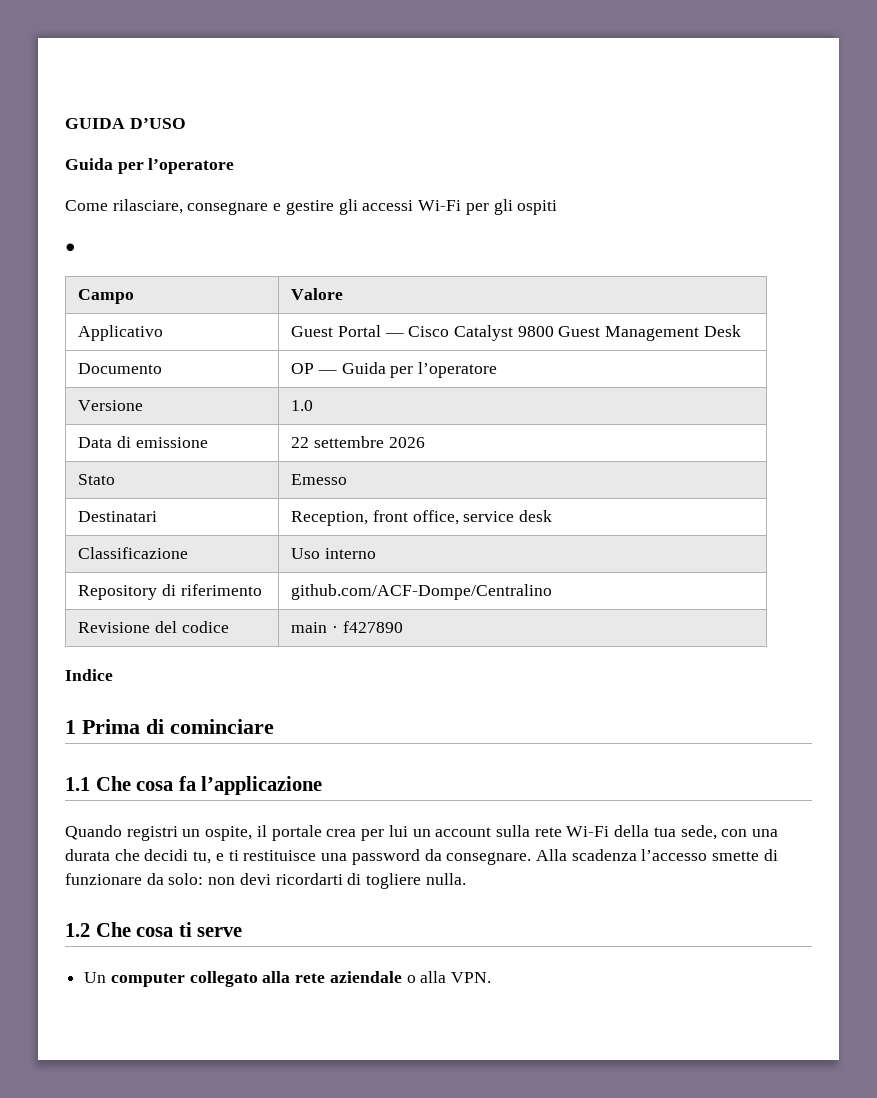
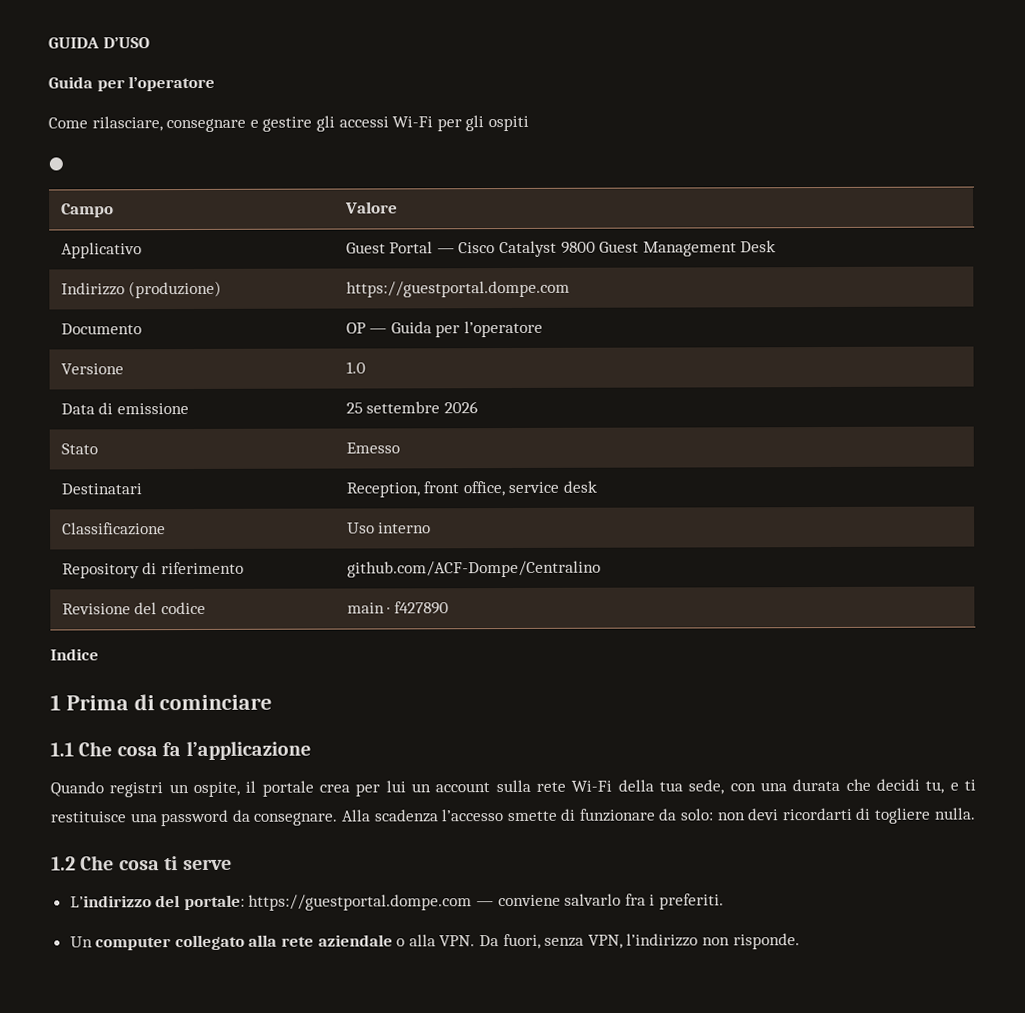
(741, 331) none -> [60,280,223,299] [345,280,570,298] // Indirizzo (produzione) | https://guestportal.dompe.com
[291,437,310,448] 22 -> [345,402,363,414] 25
(243, 932) none -> [69,893,725,911] // L’indirizzo del portale: https://guestportal.dompe.com — conviene salvarlo fra i preferiti.
(492, 977) none -> [479,933,800,950] Da fuori, senza VPN, l’indirizzo non risponde.

